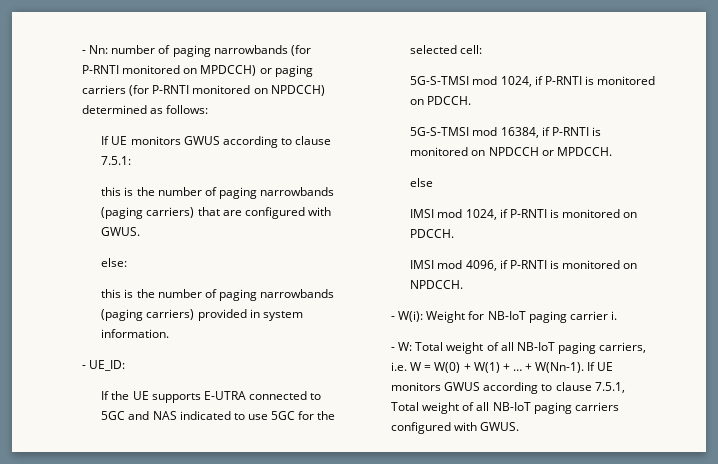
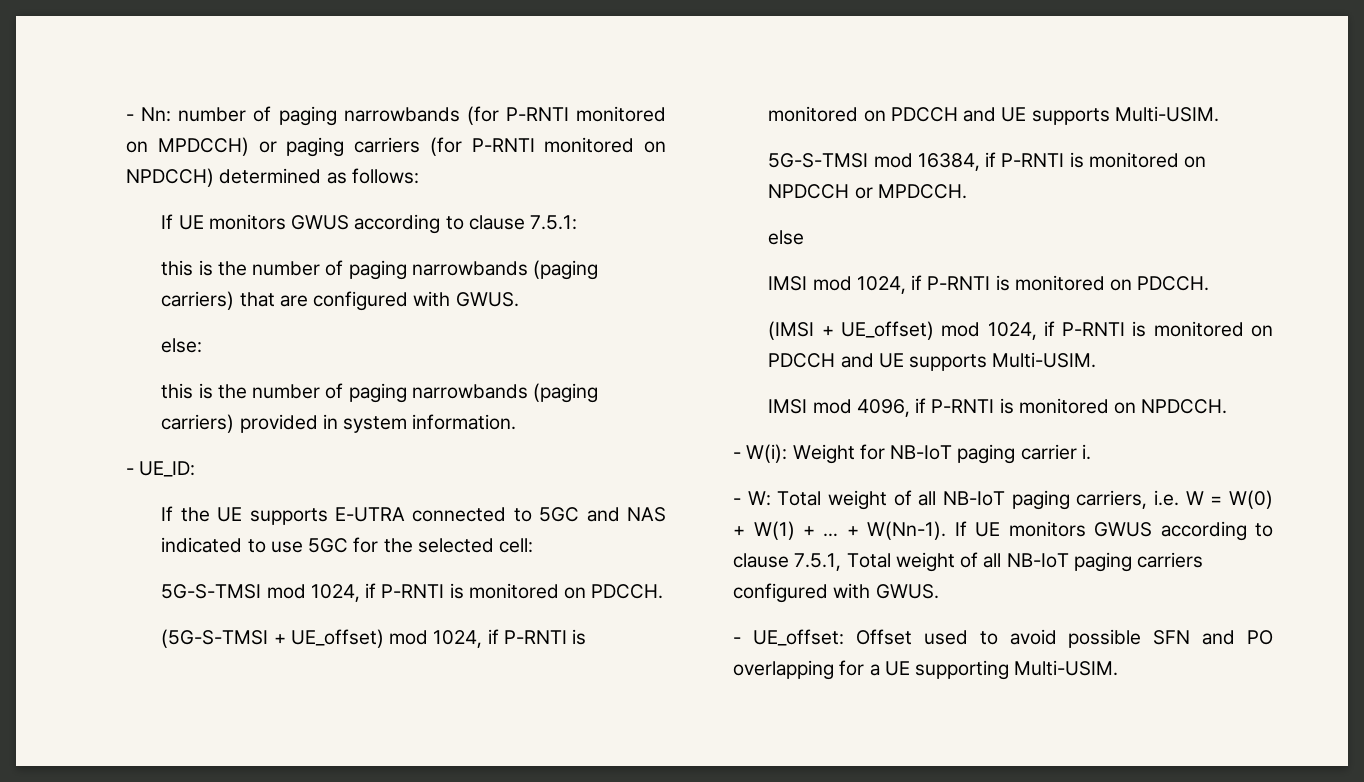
(472, 100) none -> [161,629,587,648] [768,106,1219,125] // (5G-S-TMSI + UE_offset) mod 1024, if P-RNTI is monitored on PDCCH and UE supports Multi-USIM.
(455, 233) none -> [768,321,1273,340] [768,352,1097,371] // (IMSI + UE_offset) mod 1024, if P-RNTI is monitored on PDCCH and UE supports Multi-USIM.
(520, 426) none -> [733,629,1273,648] [733,660,1119,680] // - UE_offset: Offset used to avoid possible SFN and PO overlapping for a UE supporting Multi-USIM.

